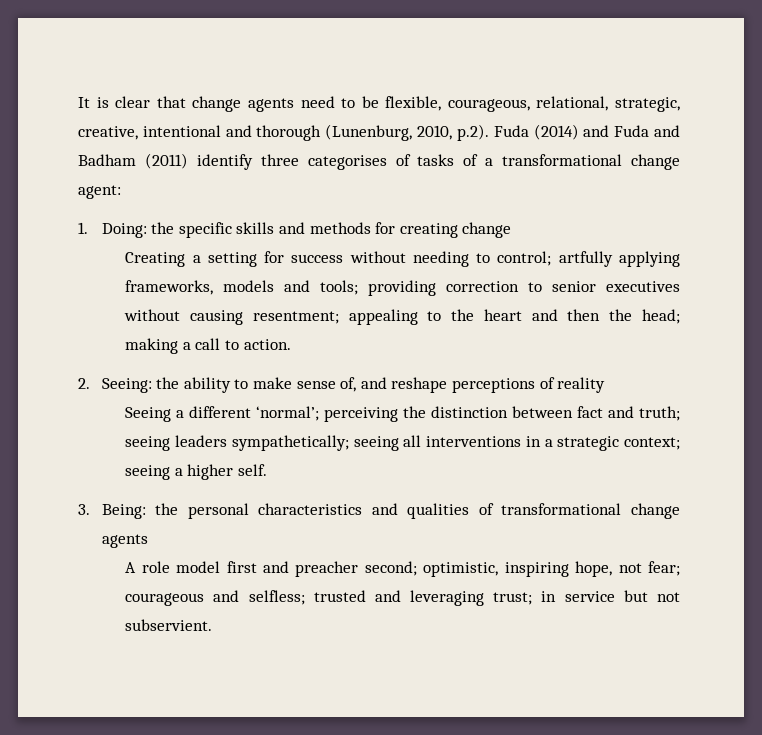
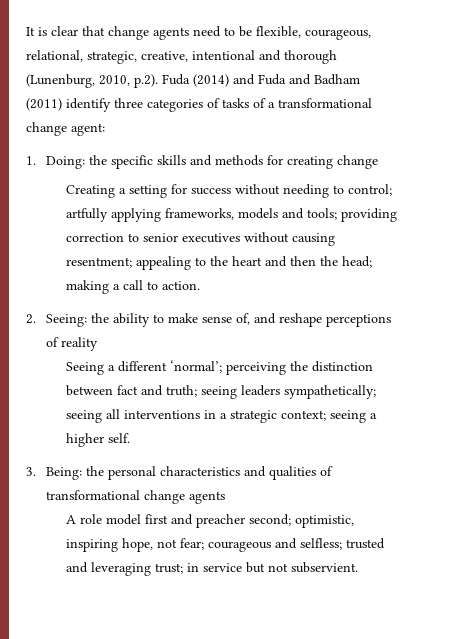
[307,155,387,170] categorises -> [147,99,203,112] categories

